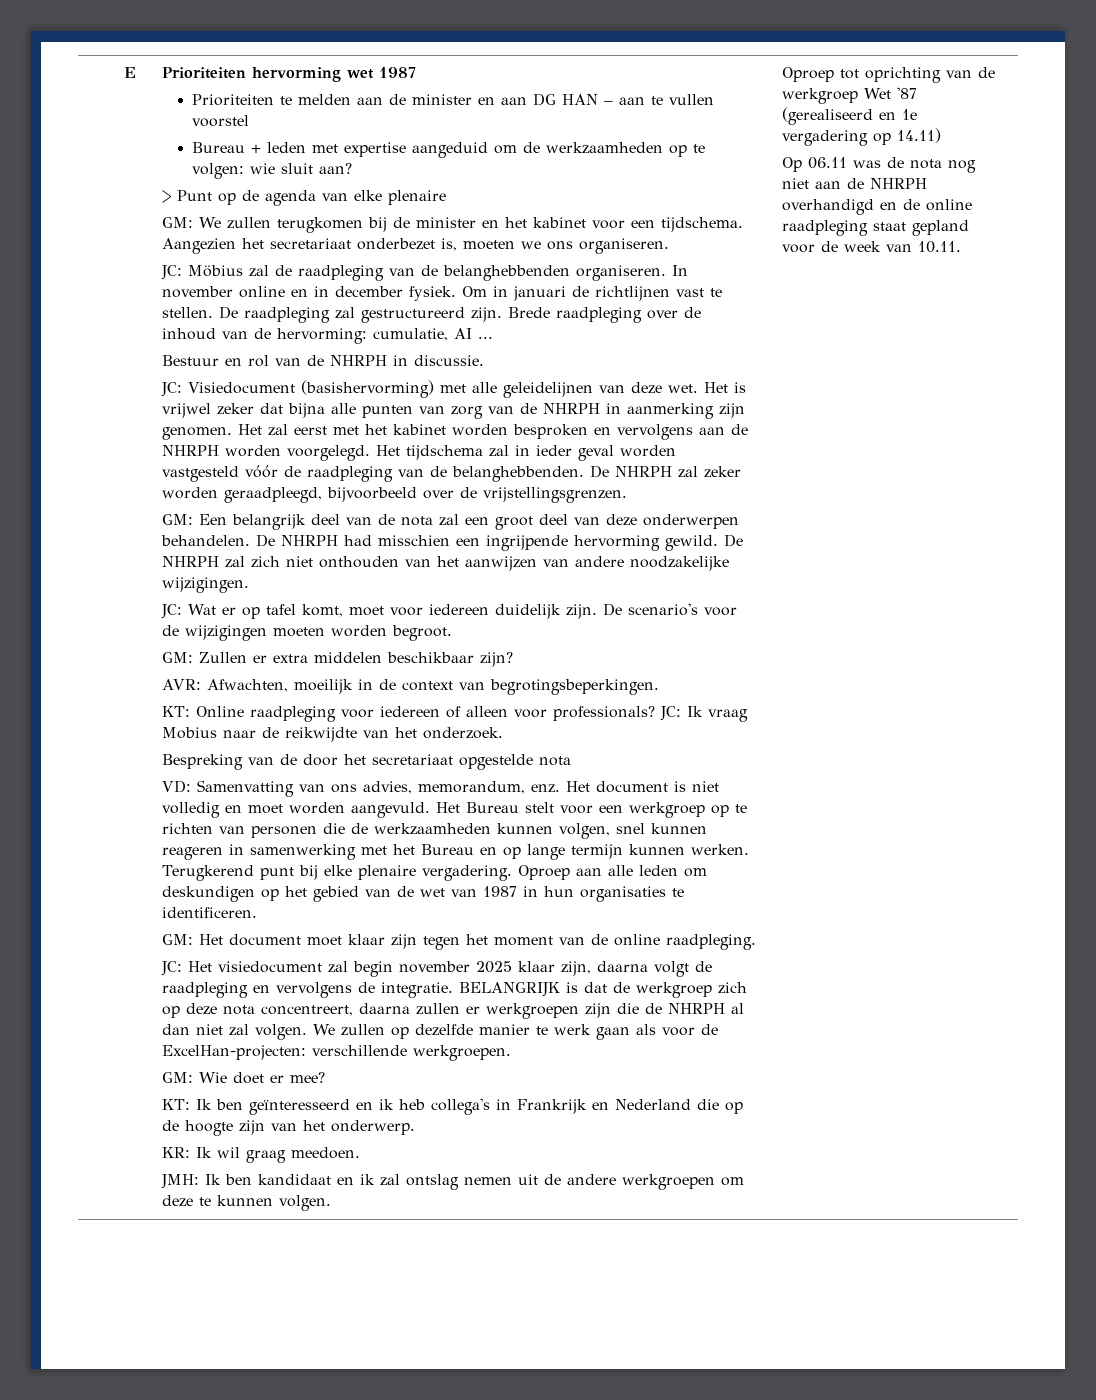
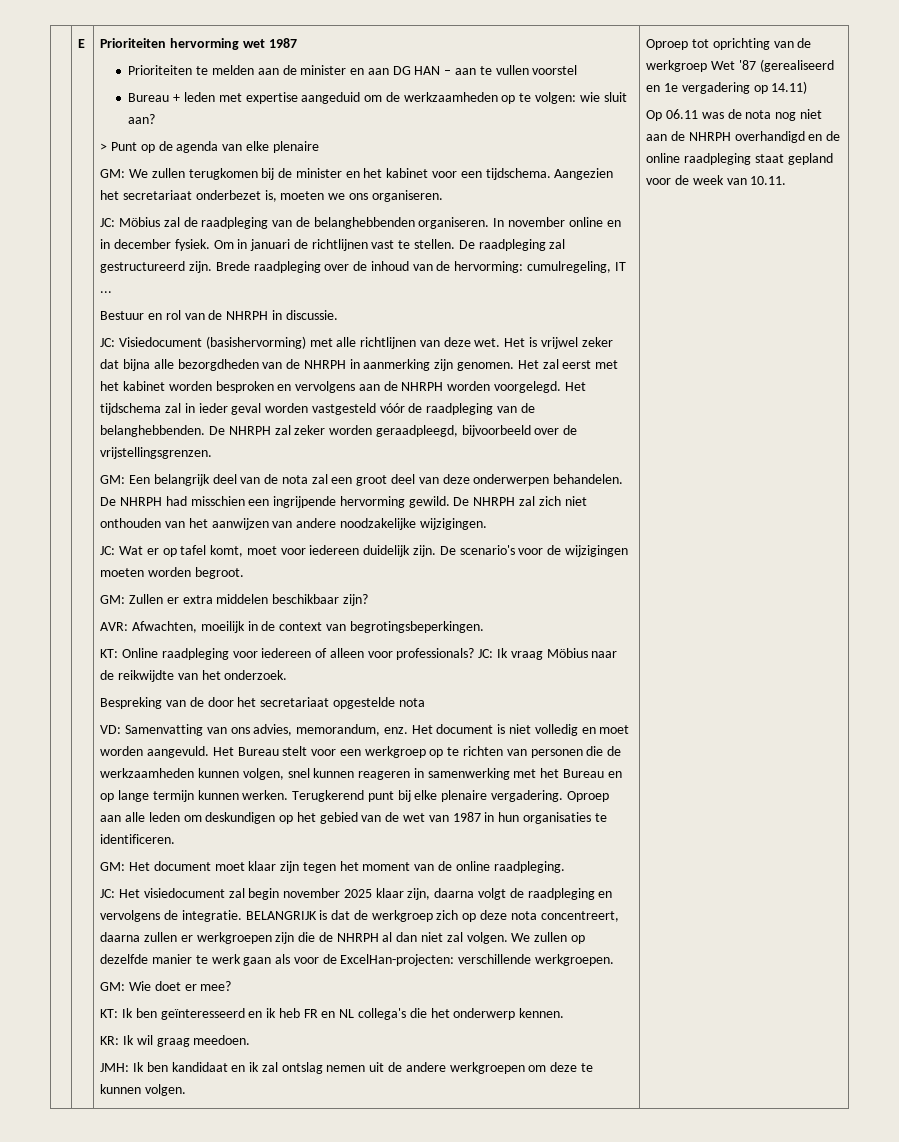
[372,328,472,341] cumulatie, AI -> [526,261,626,273] cumulregeling, IT
[503,382,594,398] geleidelijnen -> [360,337,417,349] richtlijnen
[361,405,483,419] punten van zorg -> [177,359,259,371] bezorgdheden
[161,727,217,739] Mobius -> [546,648,588,658] Möbius
[430,1098,743,1115] [161,1120,415,1136] collega's in Frankrijk en Nederland die op de hoogte zijn van het onderwerp. -> [303,1008,565,1020] FR en NL collega's die het onderwerp kennen.

